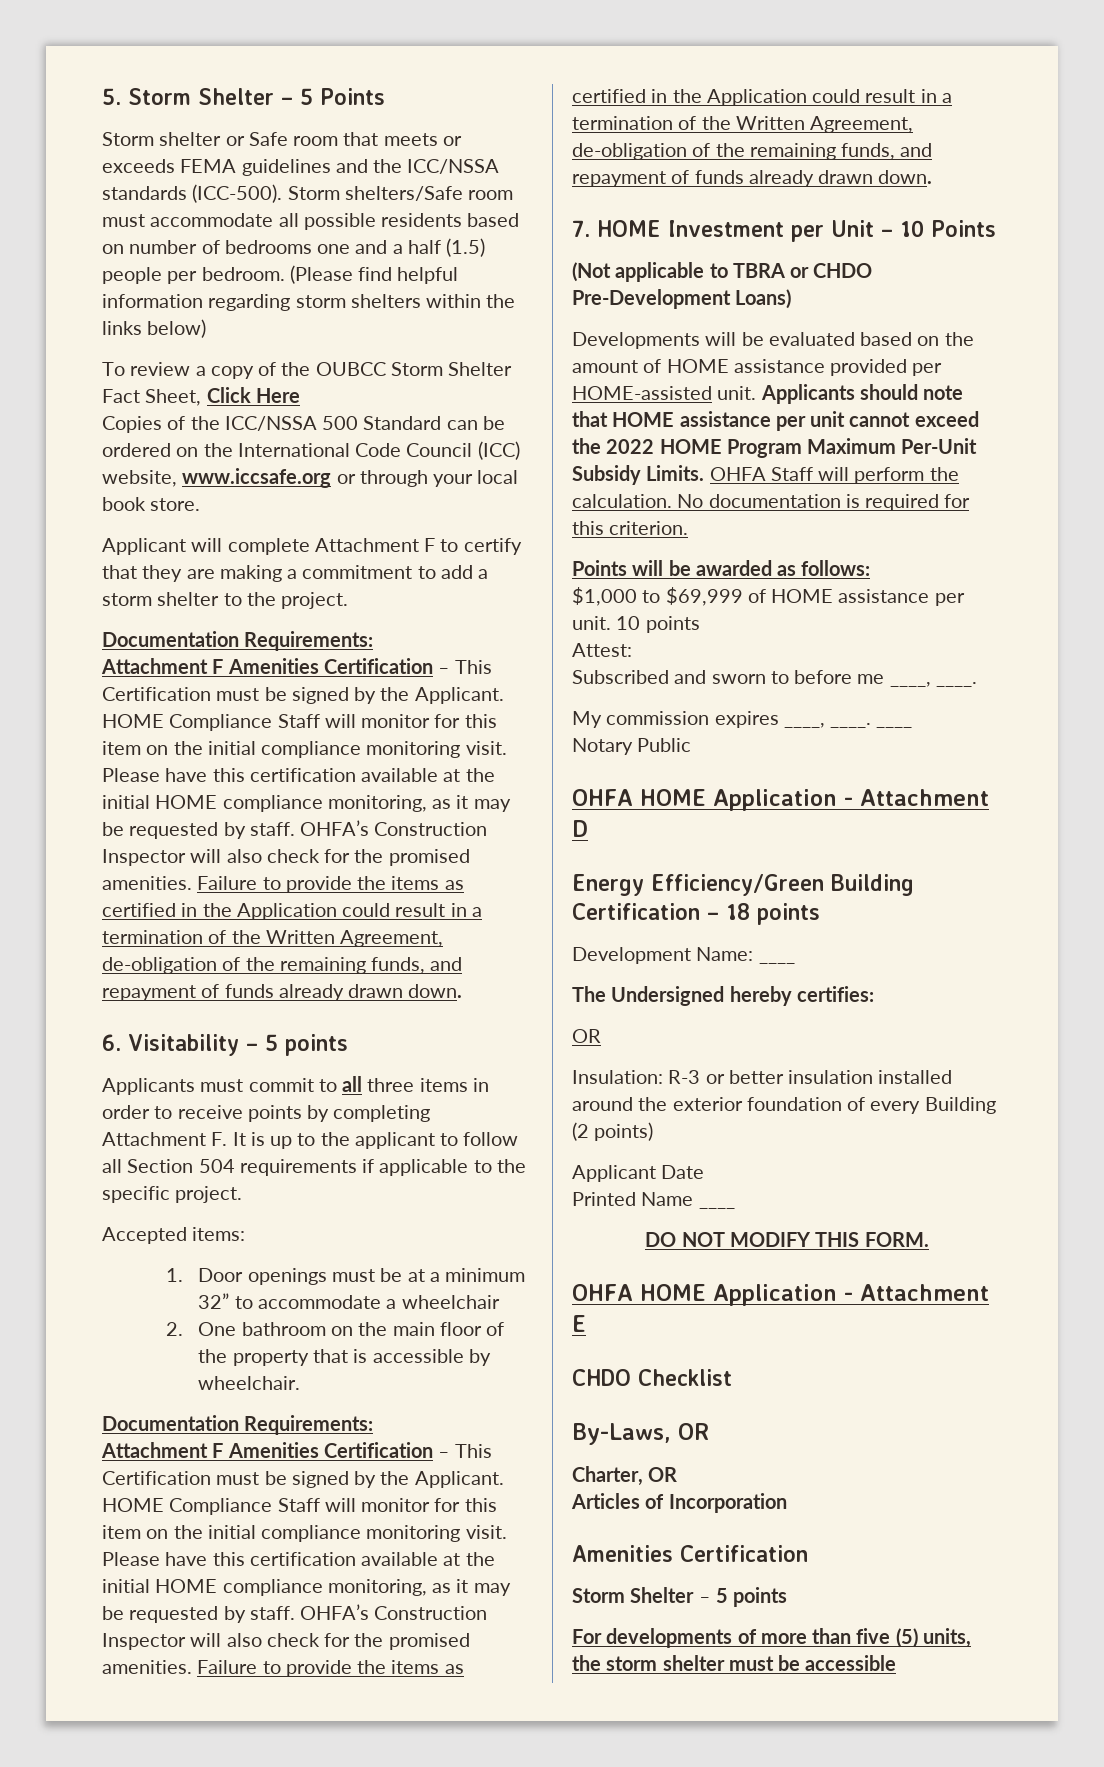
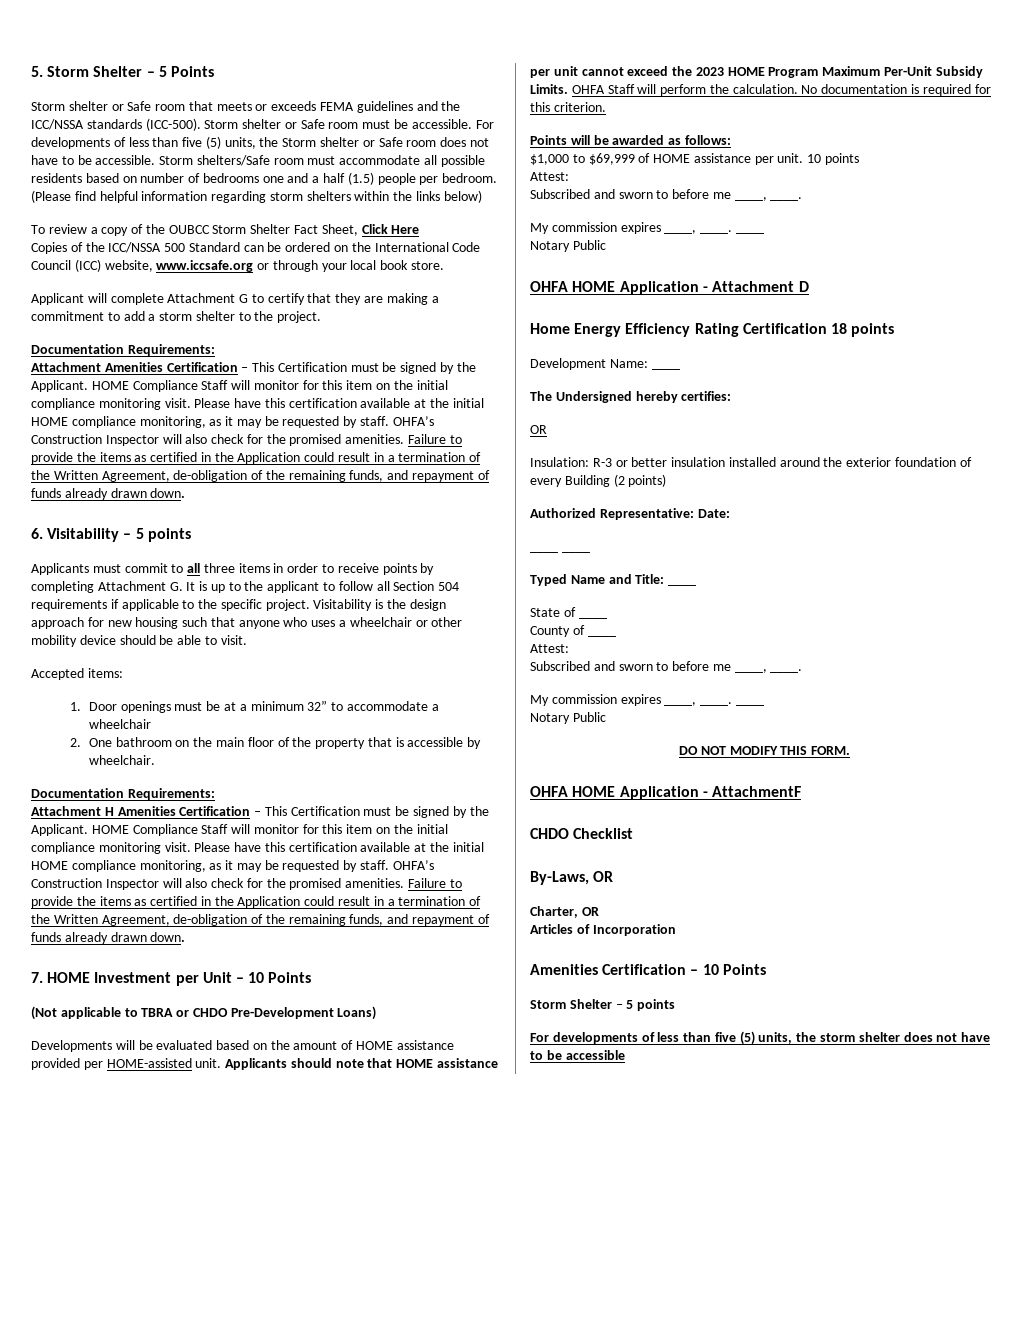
(340, 193) none -> [242,119,494,129] [31,136,489,149] [31,155,194,165] shelter or Safe room must be accessible. For developments of less than five (5) units, the Storm shelter or Safe room does not have to be accessible. Storm
[424,538,436,552] F -> [239,294,249,303] G
[212,659,224,674] F -> (101, 367) none
[211,1132,228,1146] F. -> [169,582,183,591] G.
(243, 1194) none -> [313,599,446,611] [31,617,463,629] [31,635,247,647] Visitability is the design approach for new housing such that anyone who uses a wheelchair or other mobility device should be able to visit.
[212,1443,224,1458] F -> [104,807,114,816] H
[606,439,655,454] 2022 -> [695,67,724,76] 2023
[572,874,914,896] [572,903,719,920] Energy Efficiency/Green Building Certification – -> [530,323,827,337] Home Energy Efficiency Rating Certification
[572,1165,705,1182] [572,1192,694,1206] [698,1206,735,1209] Applicant Date // Printed Name ____ -> [530,508,730,520] [530,551,590,553] [530,574,665,586] [668,584,697,586] [530,607,576,617] [578,617,607,619] [530,625,585,637] [587,635,616,637] [530,644,569,653] [530,661,803,673] [530,694,764,706] [530,712,606,724] Authorized Representative: Date: // ____ ____ // Typed Name and Title: ____ // State of ____ // County of ____ // Attest: // Subscribed and sworn to before me ____, ____. // My commission expires ____, ____. ____ // Notary Public
[859,1284,989,1301] [572,1315,586,1332] Attachment E -> [712,786,802,797] AttachmentF
(808, 1553) none -> [690,964,766,975] – 10 Points
[760,1633,807,1644] more -> [657,1032,680,1042] less
[728,1656,774,1671] must -> [903,1032,991,1042] [530,1051,543,1060] does not have to

